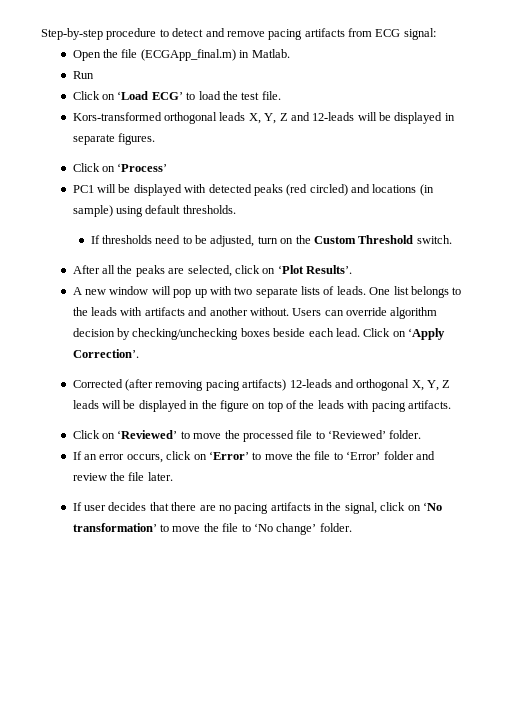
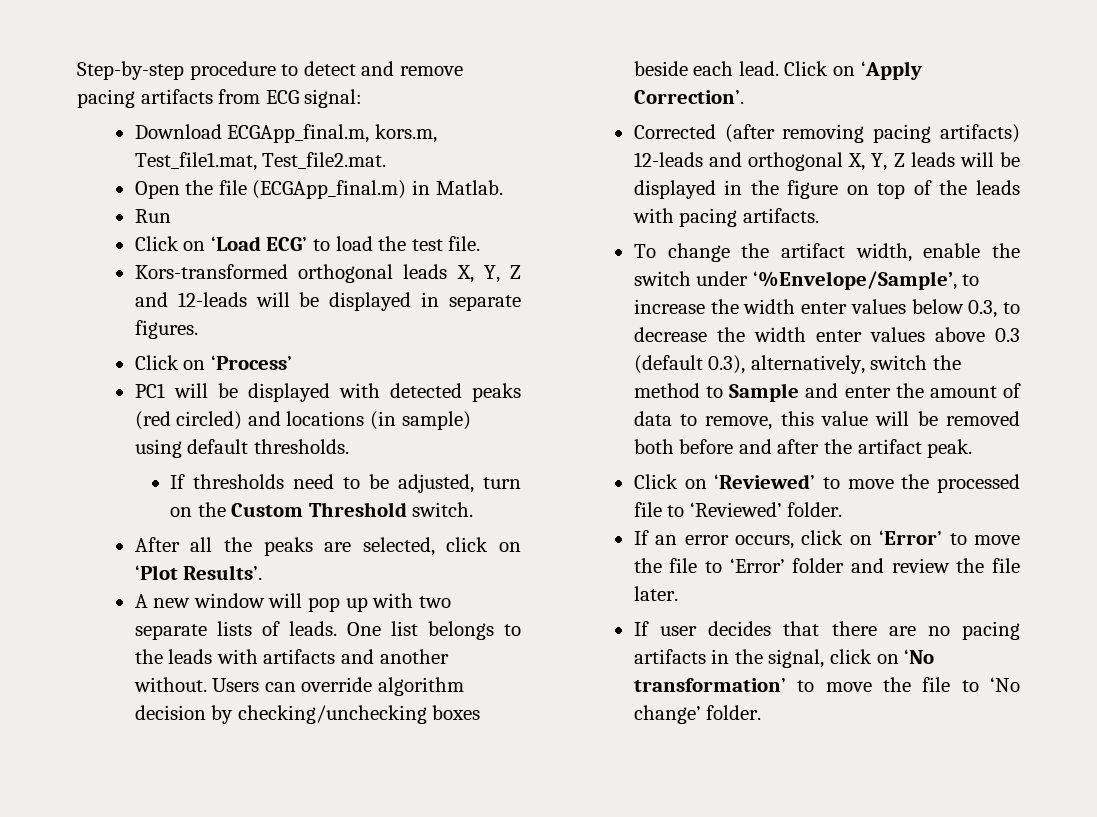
(436, 34) none -> [134,124,437,143] [134,152,387,171] // Download ECGApp_final.m, kors.m, Test_file1.mat, Test_file2.mat.
(451, 404) none -> [633,243,1020,262] [633,271,980,290] [633,299,1020,318] [633,327,1020,342] [633,355,961,374] [633,383,1021,402] [633,411,1020,430] [633,439,973,458] // To change the artifact width, enable the switch under ‘%Envelope/Sample’, to increase the width enter values below 0.3, to decrease the width enter values above 0.3 (default 0.3), alternatively, switch the method to Sample and enter the amount of data to remove, this value will be removed both before and after the artifact peak.

